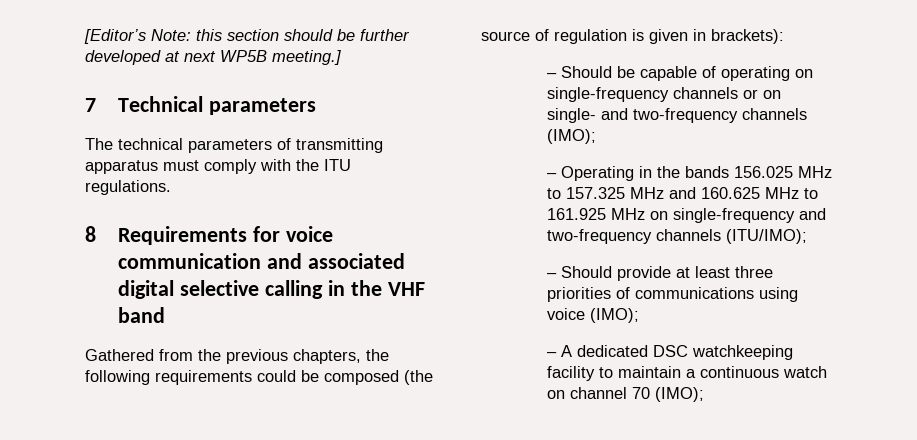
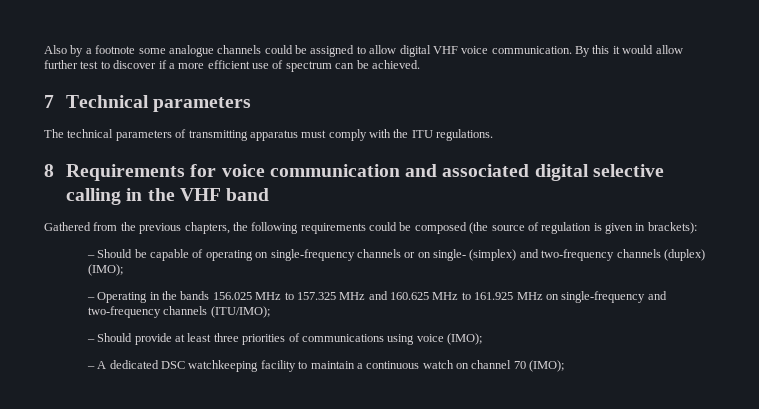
[84,29,410,44] [85,50,341,65] [Editor’s Note: this section should be further developed at next WP5B meeting.] -> [44,45,683,57] [44,60,420,72] Also by a footnote some analogue channels could be assigned to allow digital VHF voice communication. By this it would allow further test to discover if a more efficient use of spectrum can be achieved.
[600,108,807,123] and two-frequency channels -> [469,249,705,261] (simplex) and two-frequency channels (duplex)

